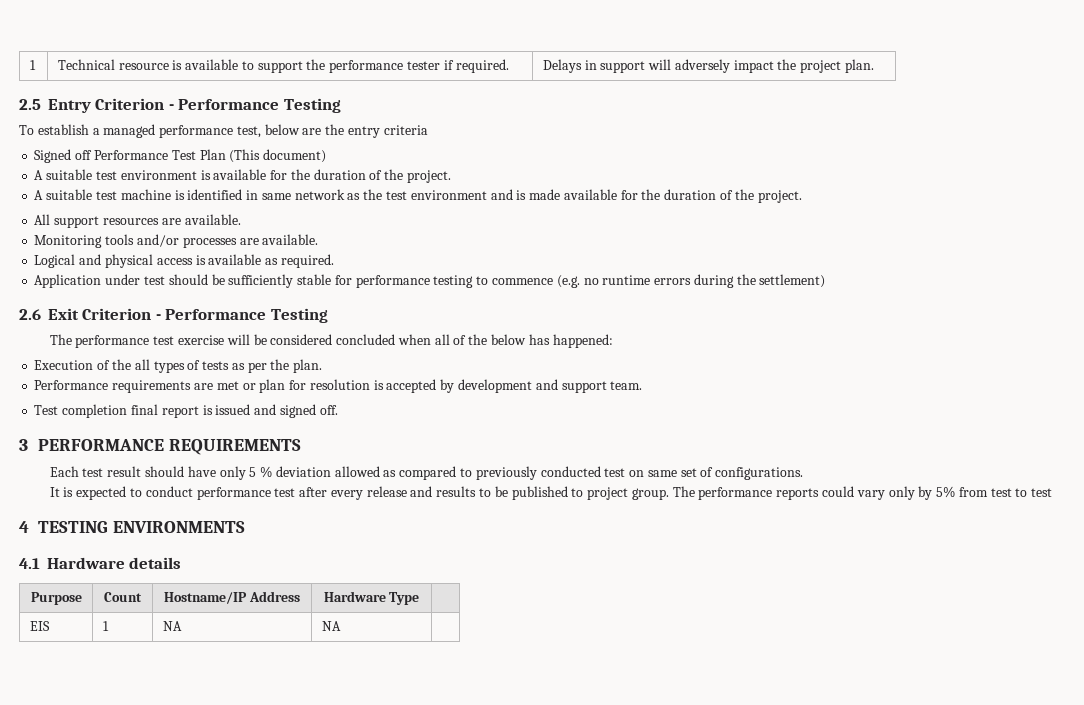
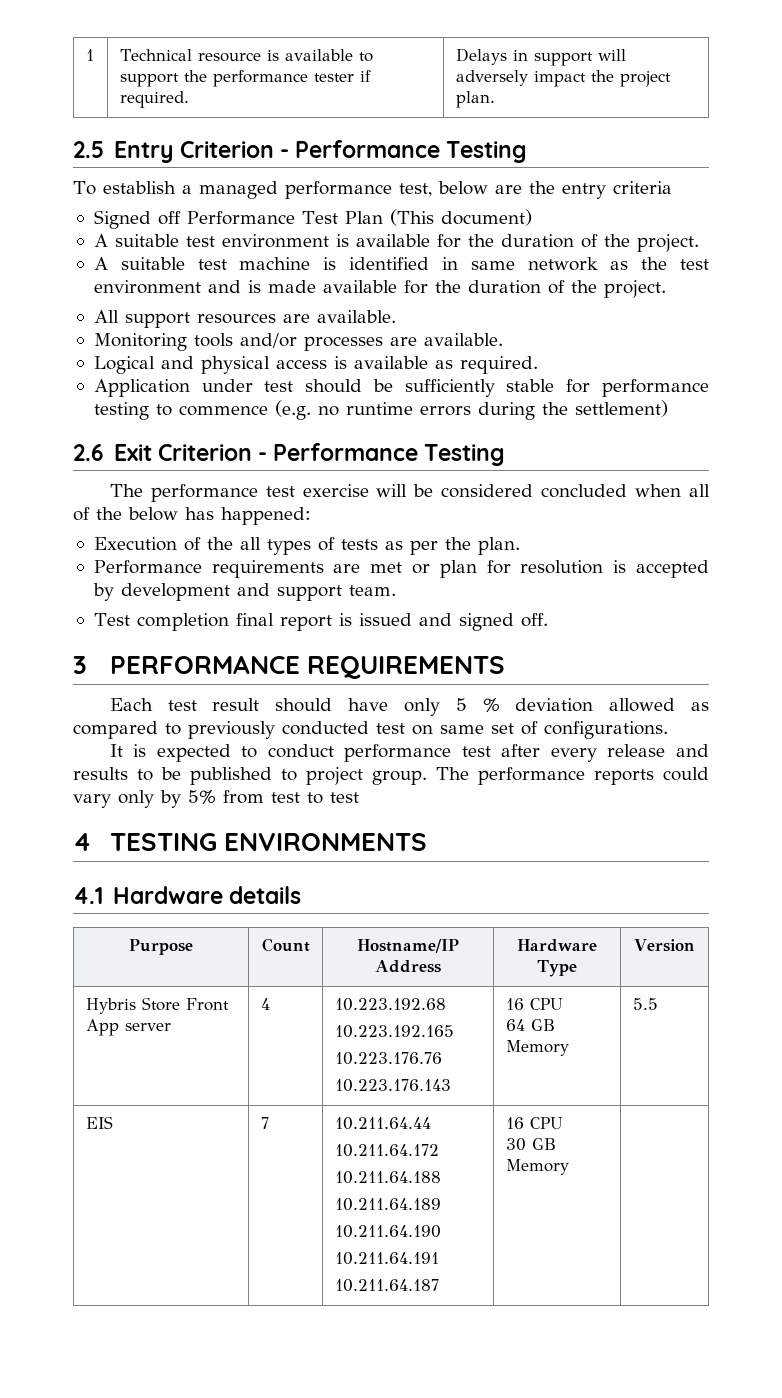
[29,621,50,631] [102,621,109,631] [162,621,182,631] [321,621,341,631] // EIS | 1 | NA | NA -> [634,939,696,952] [85,997,229,1014] [85,1019,171,1036] [260,998,270,1010] [334,998,446,1011] [334,1025,454,1038] [334,1052,442,1065] [334,1079,451,1092] [505,998,563,1010] [505,1019,555,1031] [505,1040,569,1056] [632,998,658,1010] [85,1116,113,1129] [260,1117,269,1129] [334,1117,431,1130] [334,1144,439,1157] [334,1171,441,1184] [334,1198,441,1211] [334,1225,441,1238] [334,1252,439,1265] [334,1279,439,1292] [505,1117,563,1129] [505,1138,556,1151] [505,1159,569,1175] Version // Hybris Store Front App server | 4 | 10.223.192.68 // 10.223.192.165 // 10.223.176.76 // 10.223.176.143 | 16 CPU // 64 GB Memory | 5.5 // EIS | 7 | 10.211.64.44 // 10.211.64.172 // 10.211.64.188 // 10.211.64.189 // 10.211.64.190 // 10.211.64.191 // 10.211.64.187 | 16 CPU // 30 GB Memory

